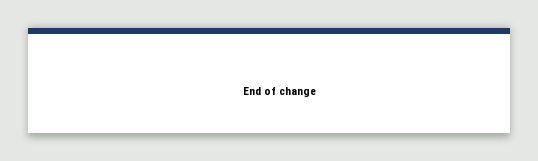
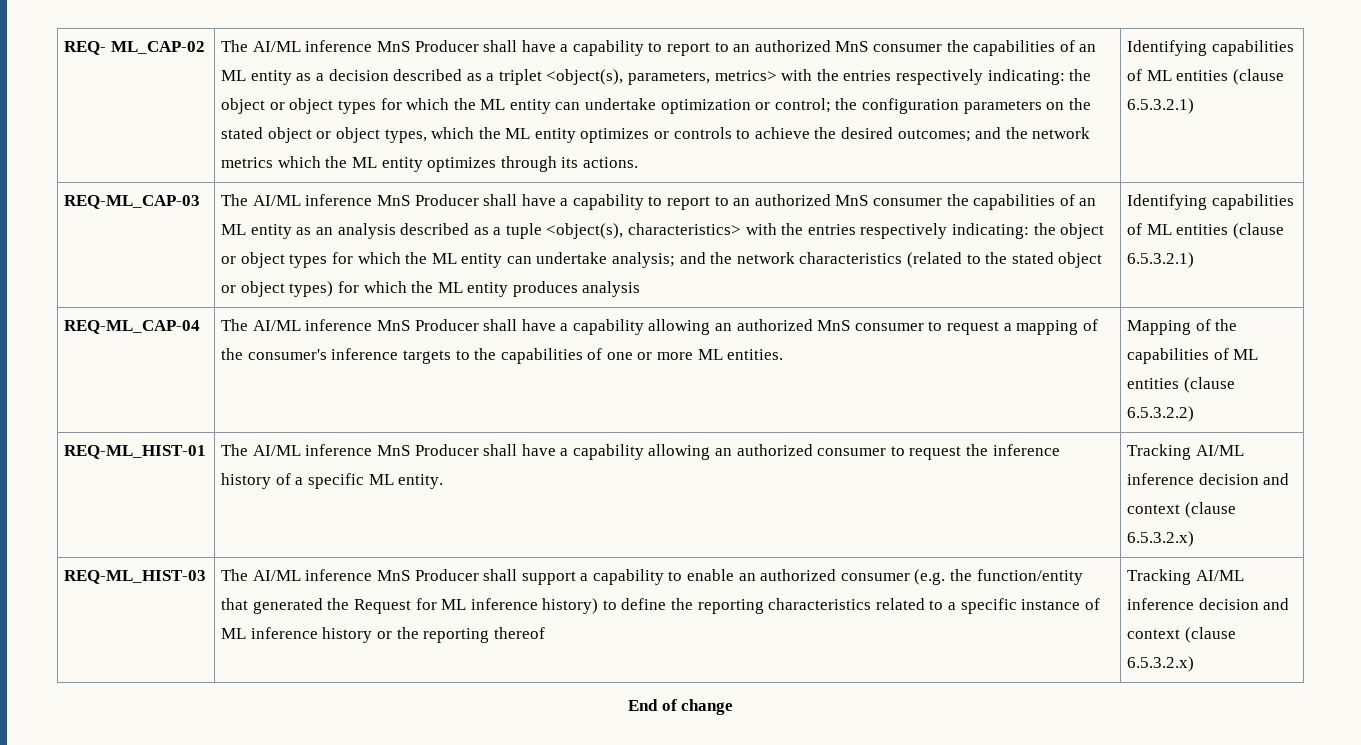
(242, 91) none -> [64,41,205,55] [221,40,1097,56] [221,69,1092,85] [221,98,1091,114] [221,127,1091,143] [221,156,638,172] [1127,40,1294,56] [1127,69,1284,85] [1127,98,1195,114] [64,195,201,209] [221,194,1097,210] [221,223,1105,239] [221,252,1103,268] [221,281,641,297] [1127,194,1294,210] [1127,223,1284,239] [1127,252,1195,268] [64,320,201,334] [221,319,1098,335] [221,348,784,364] [1127,319,1238,335] [1127,348,1259,364] [1127,377,1235,393] [1127,406,1195,422] [64,445,207,459] [221,444,1060,460] [221,473,444,489] [1127,444,1244,460] [1127,473,1290,485] [1127,502,1236,518] [1127,531,1195,547] [64,570,207,584] [221,569,1083,585] [221,598,1100,614] [221,627,545,643] [1127,569,1244,585] [1127,598,1290,610] [1127,627,1236,643] [1127,656,1195,672] REQ- ML_CAP-02 | The AI/ML inference MnS Producer shall have a capability to report to an authorized MnS consumer the capabilities of an ML entity as a decision described as a triplet <object(s), parameters, metrics> with the entries respectively indicating: the object or object types for which the ML entity can undertake optimization or control; the configuration parameters on the stated object or object types, which the ML entity optimizes or controls to achieve the desired outcomes; and the network metrics which the ML entity optimizes through its actions. | Identifying capabilities of ML entities (clause 6.5.3.2.1) // REQ-ML_CAP-03 | The AI/ML inference MnS Producer shall have a capability to report to an authorized MnS consumer the capabilities of an ML entity as an analysis described as a tuple <object(s), characteristics> with the entries respectively indicating: the object or object types for which the ML entity can undertake analysis; and the network characteristics (related to the stated object or object types) for which the ML entity produces analysis | Identifying capabilities of ML entities (clause 6.5.3.2.1) // REQ-ML_CAP-04 | The AI/ML inference MnS Producer shall have a capability allowing an authorized MnS consumer to request a mapping of the consumer's inference targets to the capabilities of one or more ML entities. | Mapping of the capabilities of ML entities (clause 6.5.3.2.2) // REQ-ML_HIST-01 | The AI/ML inference MnS Producer shall have a capability allowing an authorized consumer to request the inference history of a specific ML entity. | Tracking AI/ML inference decision and context (clause 6.5.3.2.x) // REQ-ML_HIST-03 | The AI/ML inference MnS Producer shall support a capability to enable an authorized consumer (e.g. the function/entity that generated the Request for ML inference history) to define the reporting characteristics related to a specific instance of ML inference history or the reporting thereof | Tracking AI/ML inference decision and context (clause 6.5.3.2.x) //

